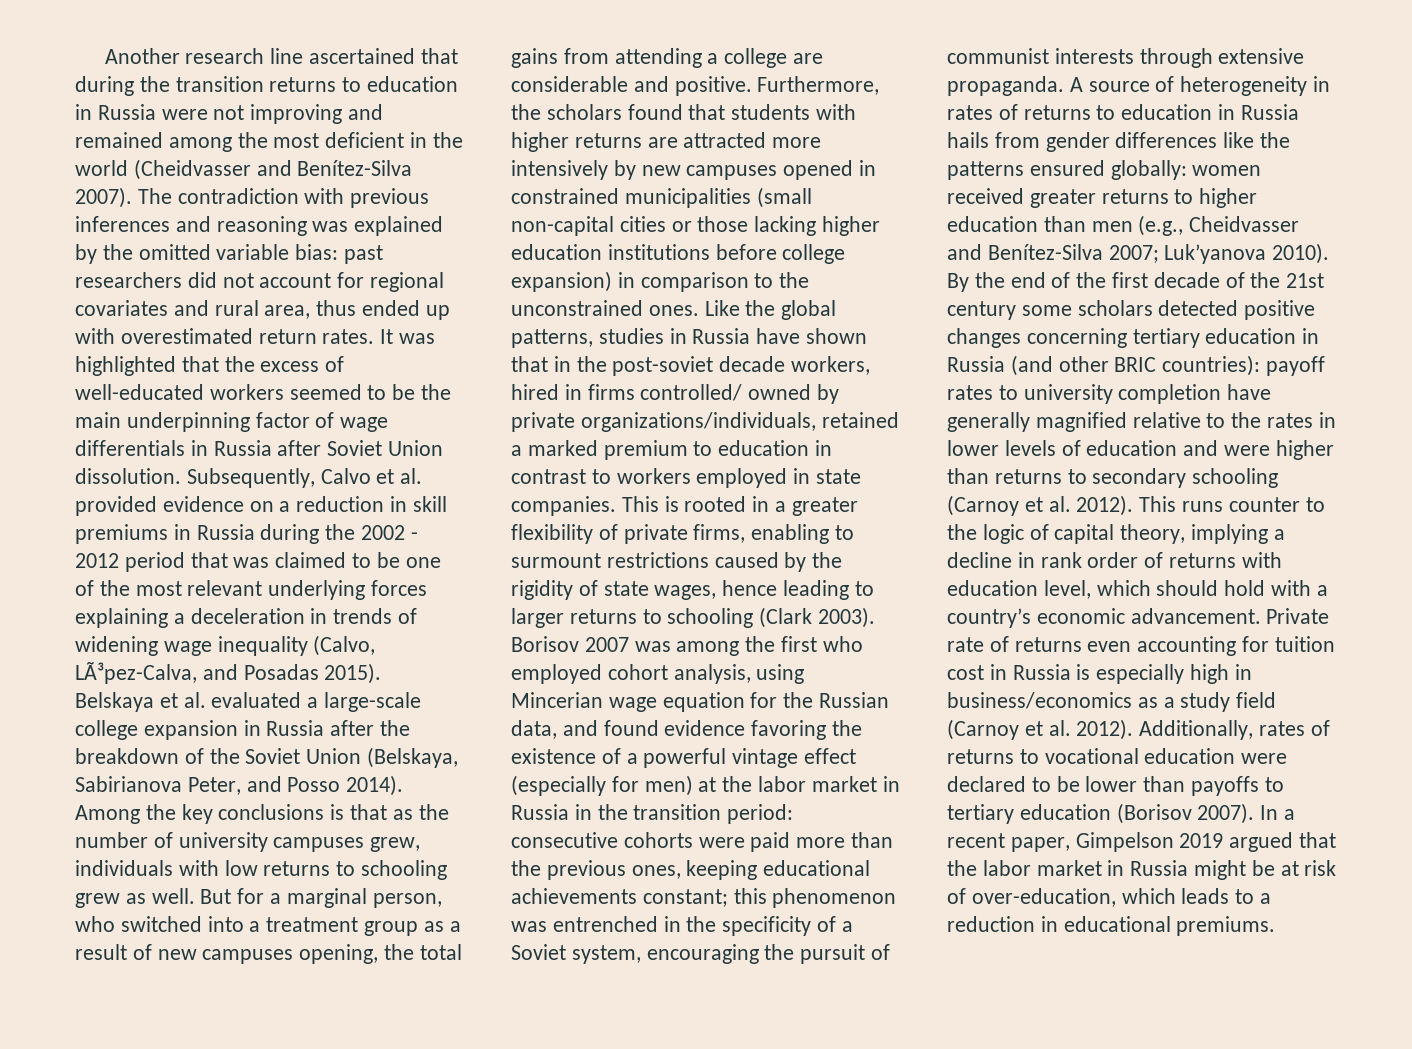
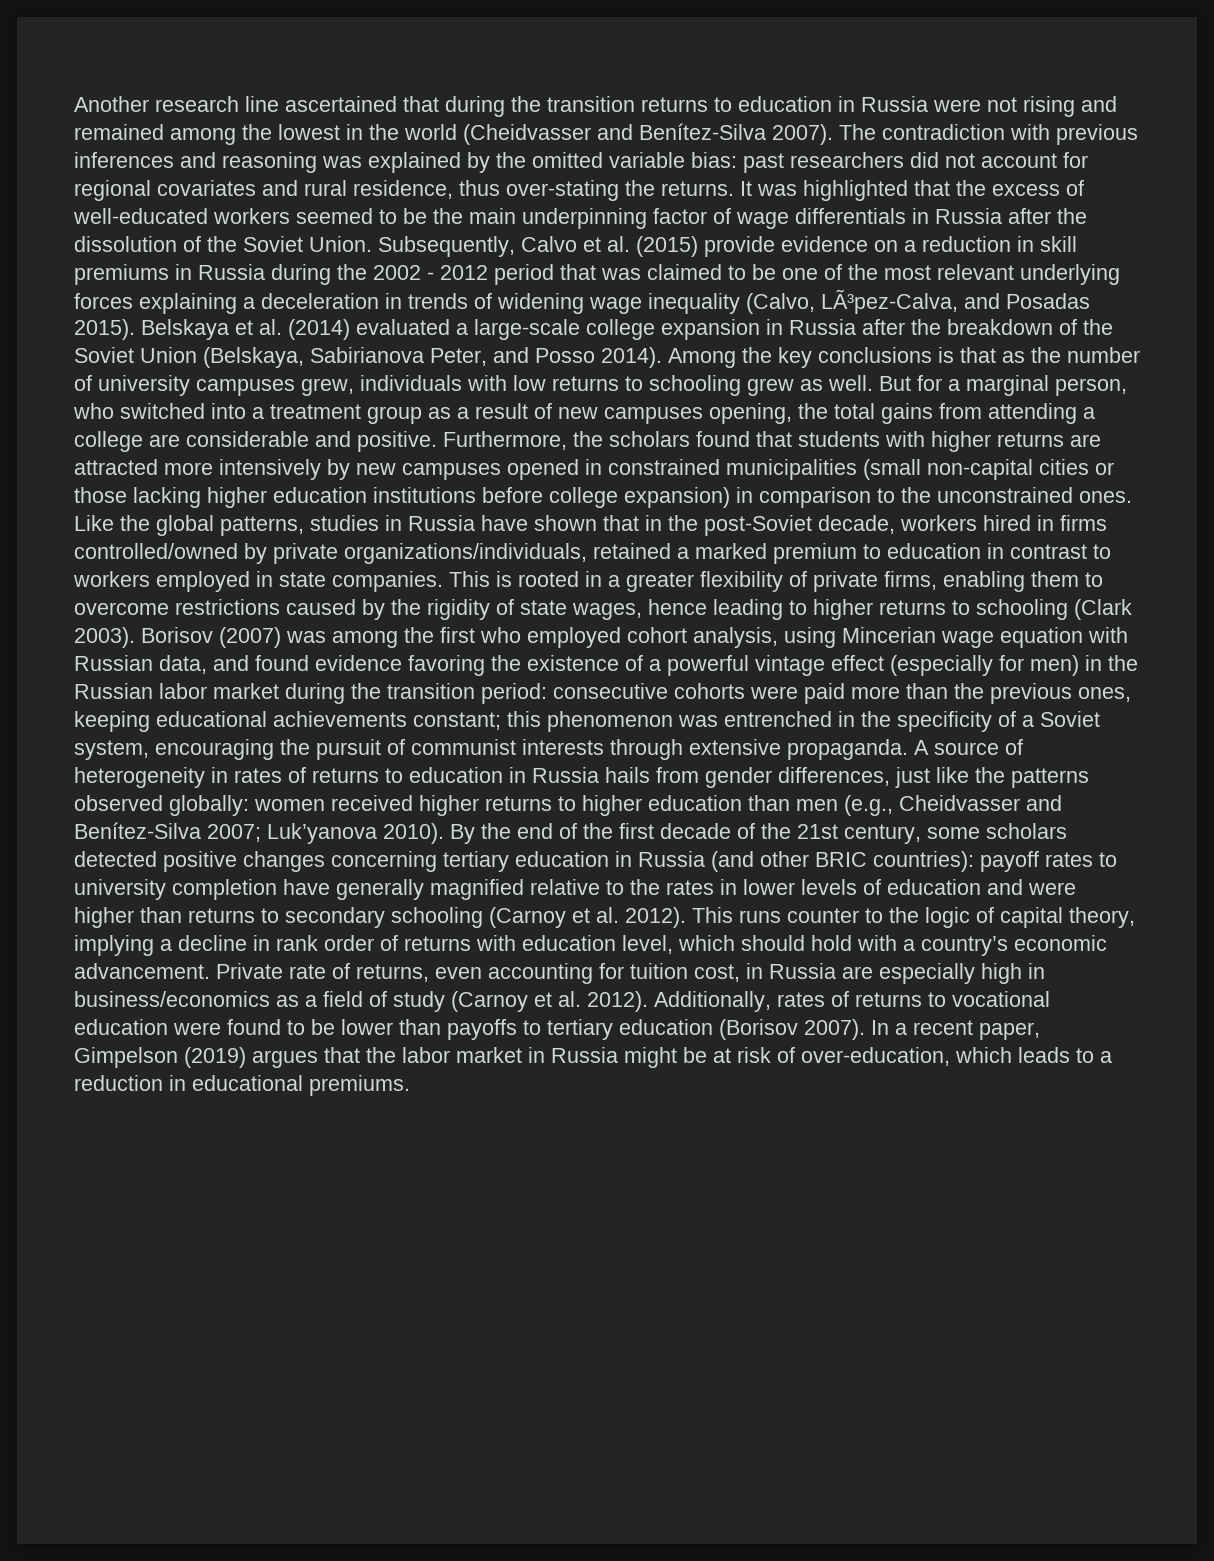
[250,104,343,124] improving -> [1023,96,1075,117] rising
[273,132,405,148] most deficient -> [278,124,340,140] lowest
[264,300,450,320] [75,328,375,344] area, thus ended up with overestimated return rates. -> [353,180,734,201] residence, thus over-stating the returns.
[327,440,444,456] [75,468,181,484] Soviet Union dissolution. -> [1057,208,1087,224] [74,236,372,252] the dissolution of the Soviet Union.
[75,496,157,516] provided -> [636,236,775,257] (2015) provide
(206, 700) none -> [288,319,350,340] (2014)
[612,356,871,376] post-soviet decade workers, -> [704,515,977,536] post-Soviet decade, workers
[640,384,812,401] controlled/ owned -> [74,543,238,559] controlled/owned
[835,525,855,540] [511,553,601,568] to surmount -> [1031,571,1103,587] [74,602,169,615] them to overcome
[511,608,564,628] larger -> [813,599,873,620] higher
[584,637,629,652] 2007 -> [219,627,281,648] (2007)
[750,692,814,708] for the -> [1088,627,1128,643] with
[698,776,900,792] [511,804,592,820] at the labor market in Russia in -> [1085,655,1138,671] [74,683,345,704] in the Russian labor market during
[1115,132,1218,148] differences -> [778,767,930,788] differences, just
[1029,160,1105,176] ensured -> [74,795,163,811] observed
[1029,189,1096,208] greater -> [419,795,479,816] higher
[947,301,1016,320] century -> [844,824,921,844] century,
[1014,637,1082,652] returns -> [356,964,429,982] returns,
[947,664,1091,680] cost in Russia is -> [694,963,873,982] cost, in Russia are
[1180,692,1277,712] study field -> [323,991,445,1012] field of study
[947,776,1026,792] declared -> [227,1019,281,1035] found
[1179,832,1294,852] 2019 argued -> [184,1047,318,1068] (2019) argues

